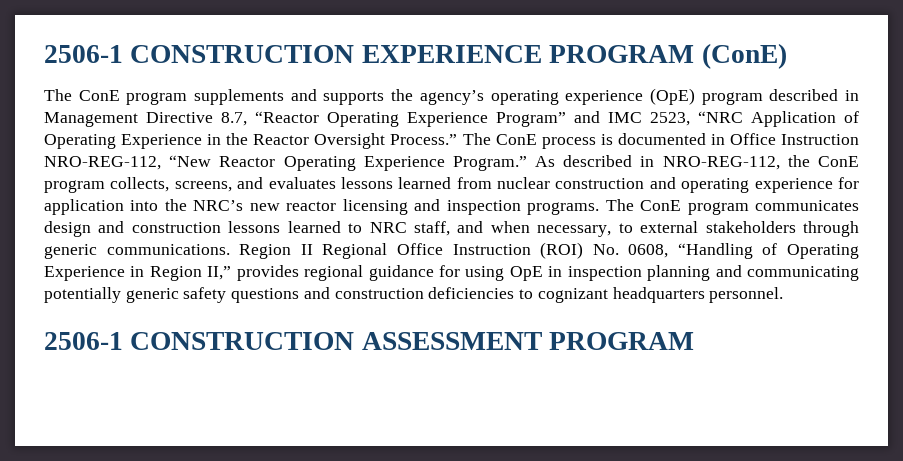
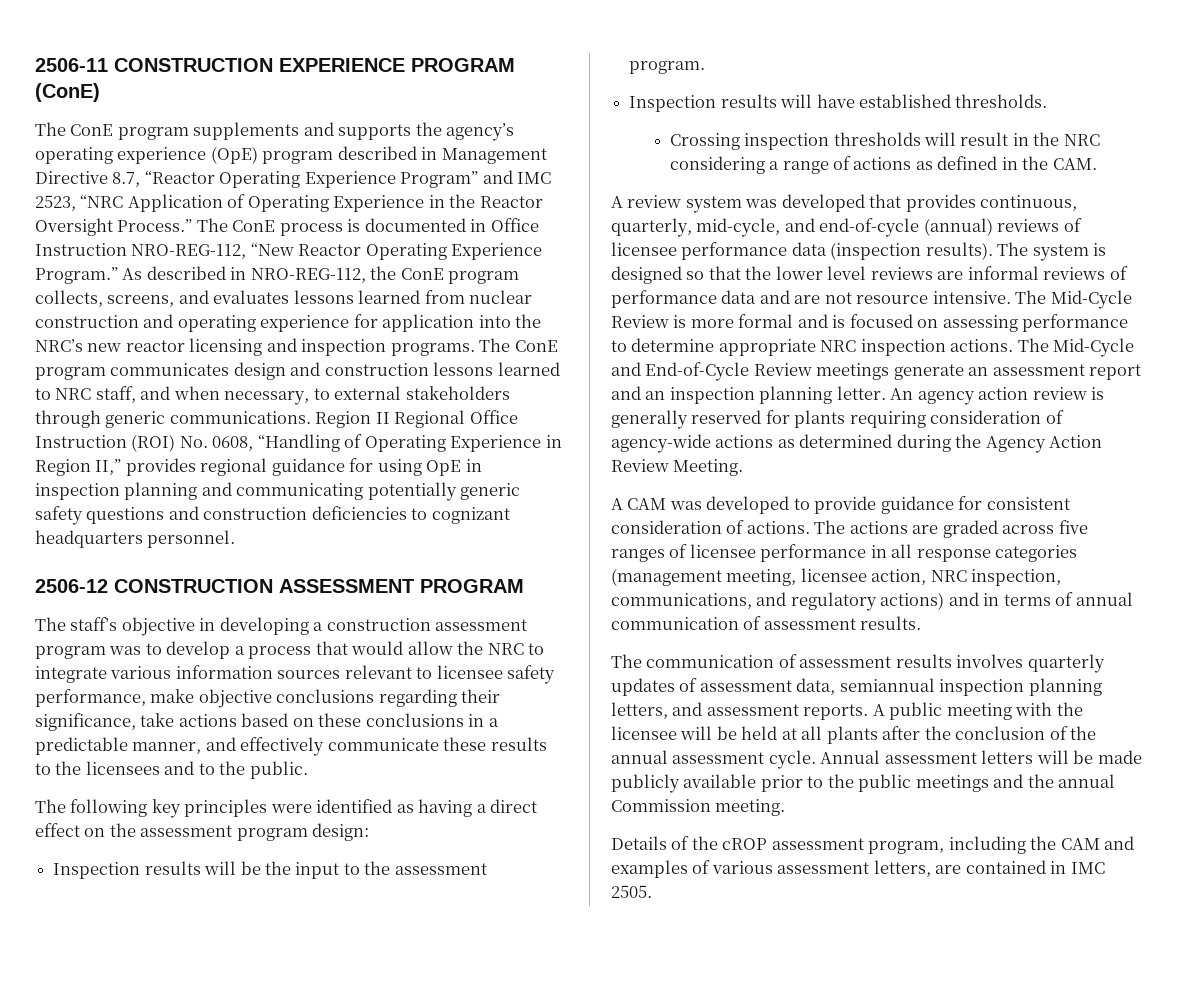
[44,45,123,63] 2506-1 -> [35,58,108,72] 2506-11
[44,332,123,350] 2506-1 -> [35,579,108,593] 2506-12
(695, 341) none -> [35,617,528,636] [35,641,545,659] [35,665,556,684] [35,689,501,708] [35,713,499,731] [35,737,547,756] [35,761,308,779] [35,799,538,818] [35,823,370,841] [53,861,487,879] [629,61,706,74] [629,94,1048,112] [669,132,1100,150] [669,156,1097,174] [611,194,1078,213] [611,218,1082,237] [611,242,1107,261] [611,266,1128,284] [611,290,1132,309] [611,314,1129,332] [611,338,1135,357] [611,362,1142,381] [611,386,1105,405] [611,410,1064,429] [611,434,1103,453] [611,459,744,476] [611,496,1070,514] [611,520,1088,538] [611,544,1078,562] [611,568,1062,586] [611,592,1133,611] [611,616,922,630] [611,654,1105,673] [611,678,1102,696] [611,702,1083,720] [611,726,1097,744] [611,750,1142,769] [611,774,1116,793] [611,799,786,816] [611,836,1135,854] [611,860,1105,878] [611,885,652,898] // The staff’s objective in developing a construction assessment program was to develop a process that would allow the NRC to integrate various information sources relevant to licensee safety performance, make objective conclusions regarding their significance, take actions based on these conclusions in a predictable manner, and effectively communicate these results to the licensees and to the public. // The following key principles were identified as having a direct effect on the assessment program design: // Inspection results will be the input to the assessment program. // Inspection results will have established thresholds. // Crossing inspection thresholds will result in the NRC considering a range of actions as defined in the CAM. // A review system was developed that provides continuous, quarterly, mid-cycle, and end-of-cycle (annual) reviews of licensee performance data (inspection results). The system is designed so that the lower level reviews are informal reviews of performance data and are not resource intensive. The Mid-Cycle Review is more formal and is focused on assessing performance to determine appropriate NRC inspection actions. The Mid-Cycle and End-of-Cycle Review meetings generate an assessment report and an inspection planning letter. An agency action review is generally reserved for plants requiring consideration of agency-wide actions as determined during the Agency Action Review Meeting. // A CAM was developed to provide guidance for consistent consideration of actions. The actions are graded across five ranges of licensee performance in all response categories (management meeting, licensee action, NRC inspection, communications, and regulatory actions) and in terms of annual communication of assessment results. // The communication of assessment results involves quarterly updates of assessment data, semiannual inspection planning letters, and assessment reports. A public meeting with the licensee will be held at all plants after the conclusion of the annual assessment cycle. Annual assessment letters will be made publicly available prior to the public meetings and the annual Commission meeting. // Details of the cROP assessment program, including the CAM and examples of various assessment letters, are contained in IMC 2505.

